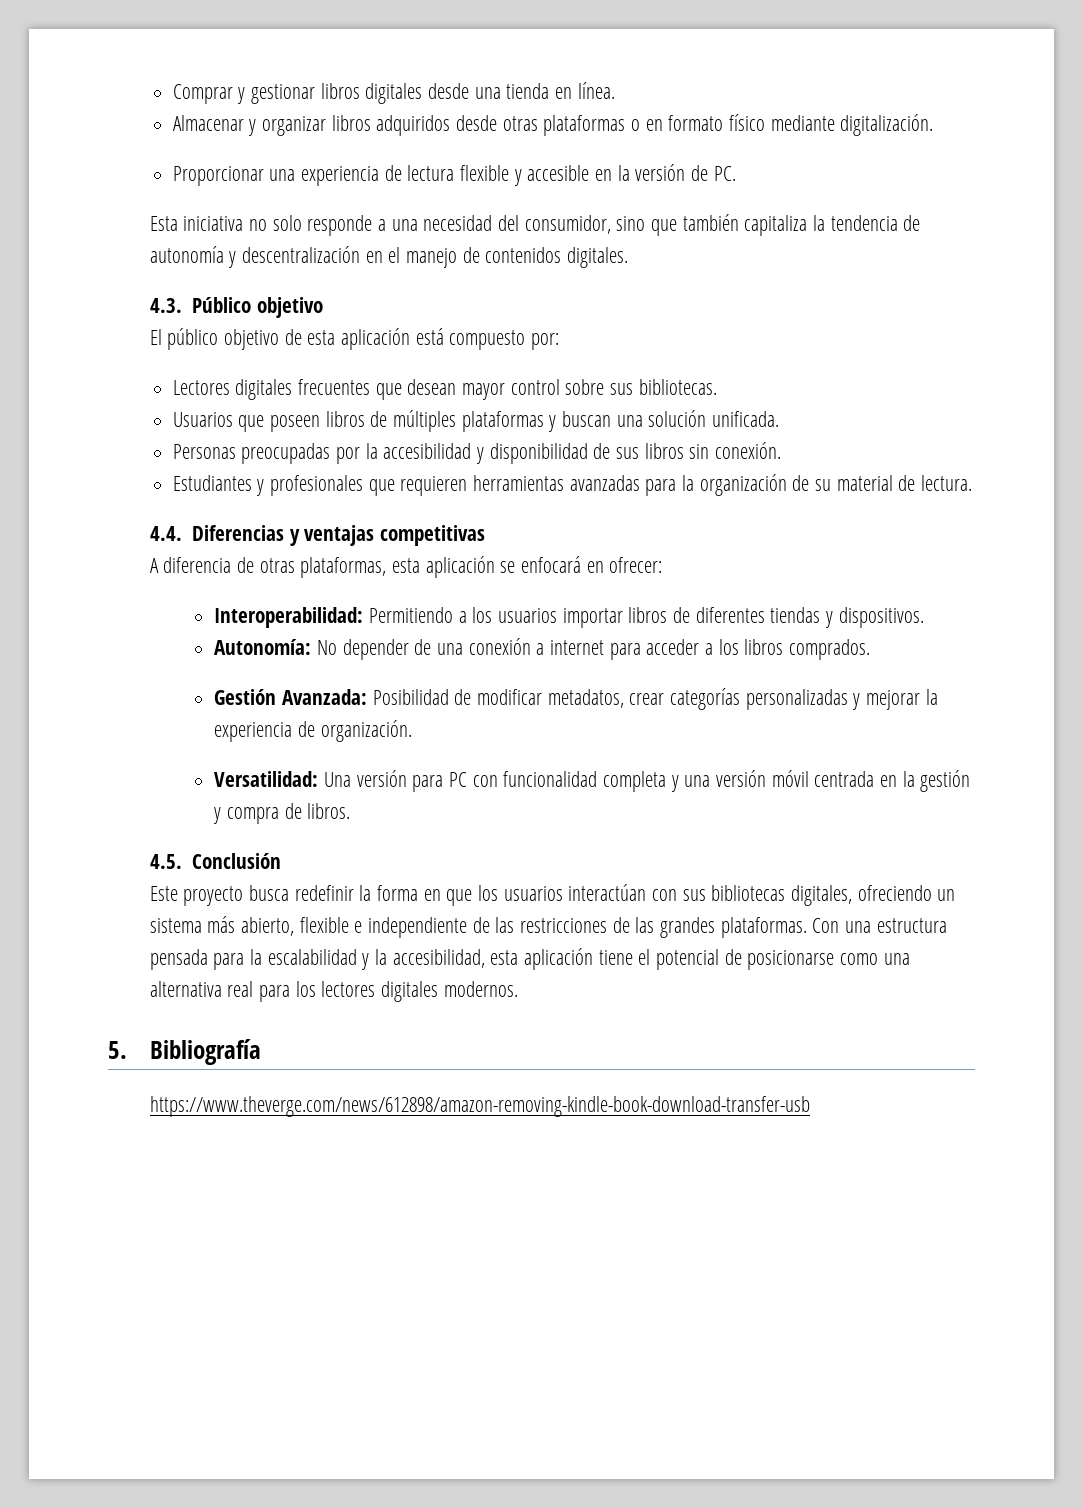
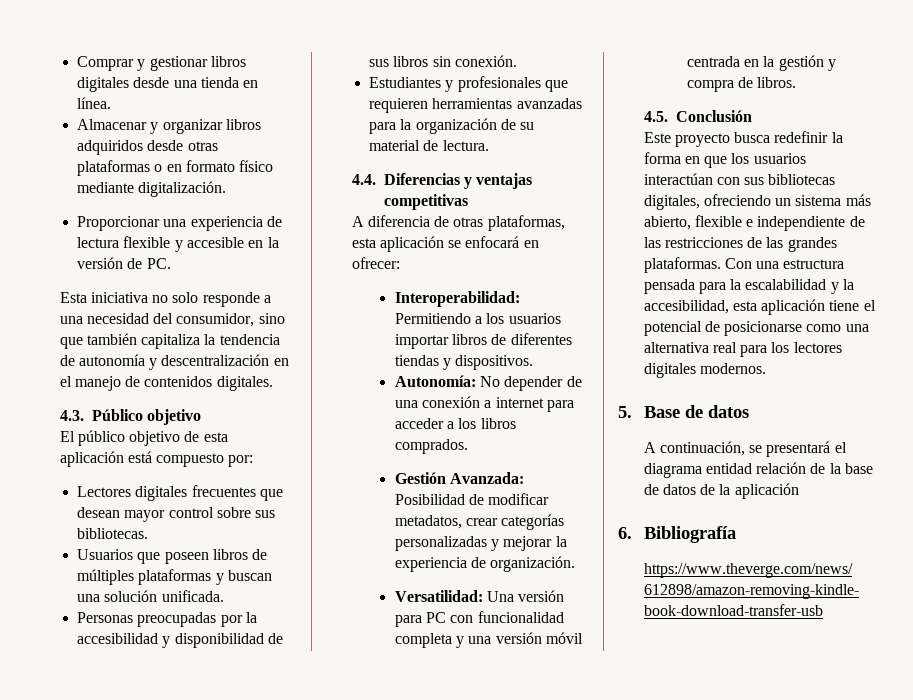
(127, 1050) none -> [643,405,749,418] [643,441,847,457] [643,462,874,478] [643,483,799,499] [618,527,632,539] Base de datos // A continuación, se presentará el diagrama entidad relación de la base de datos de la aplicación // 6.

